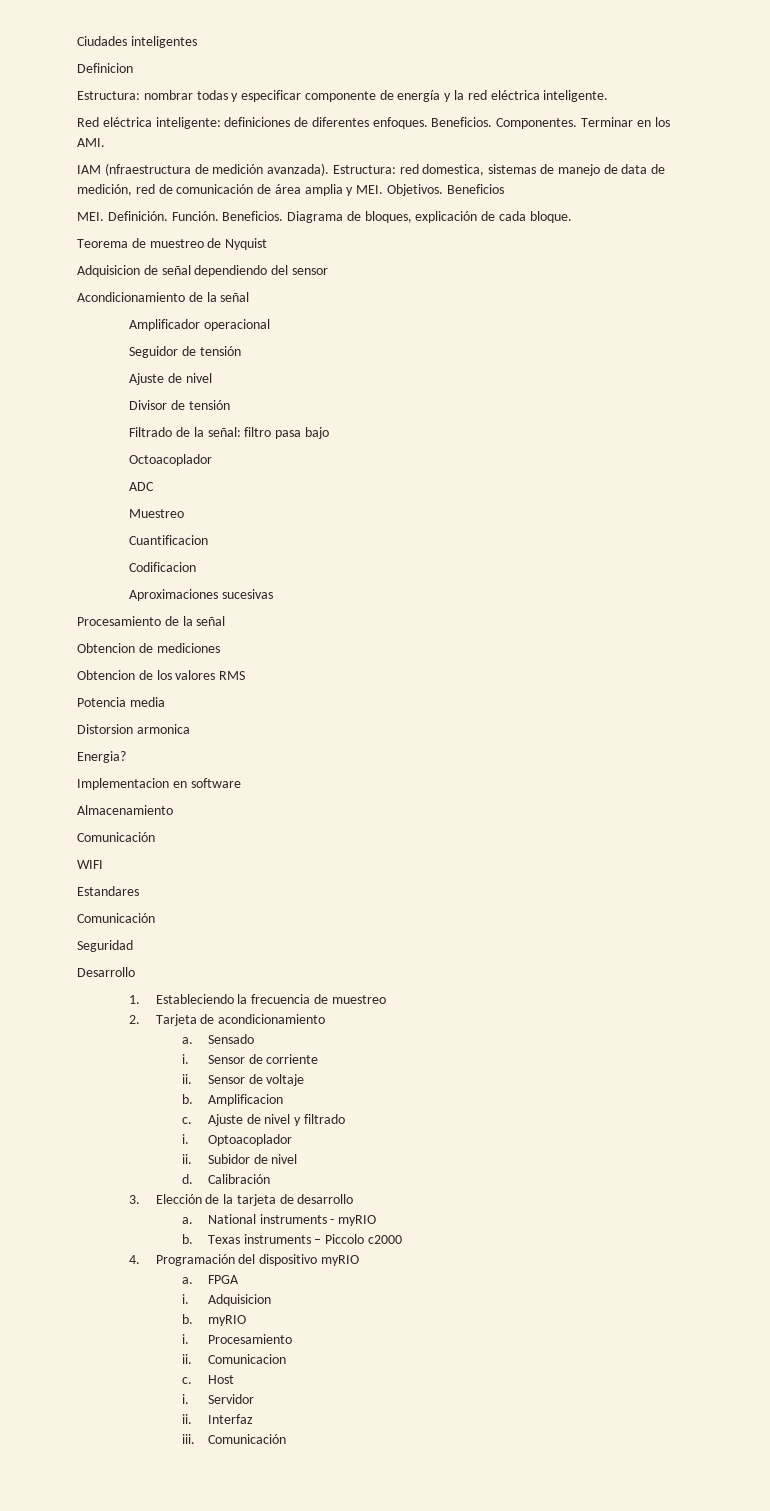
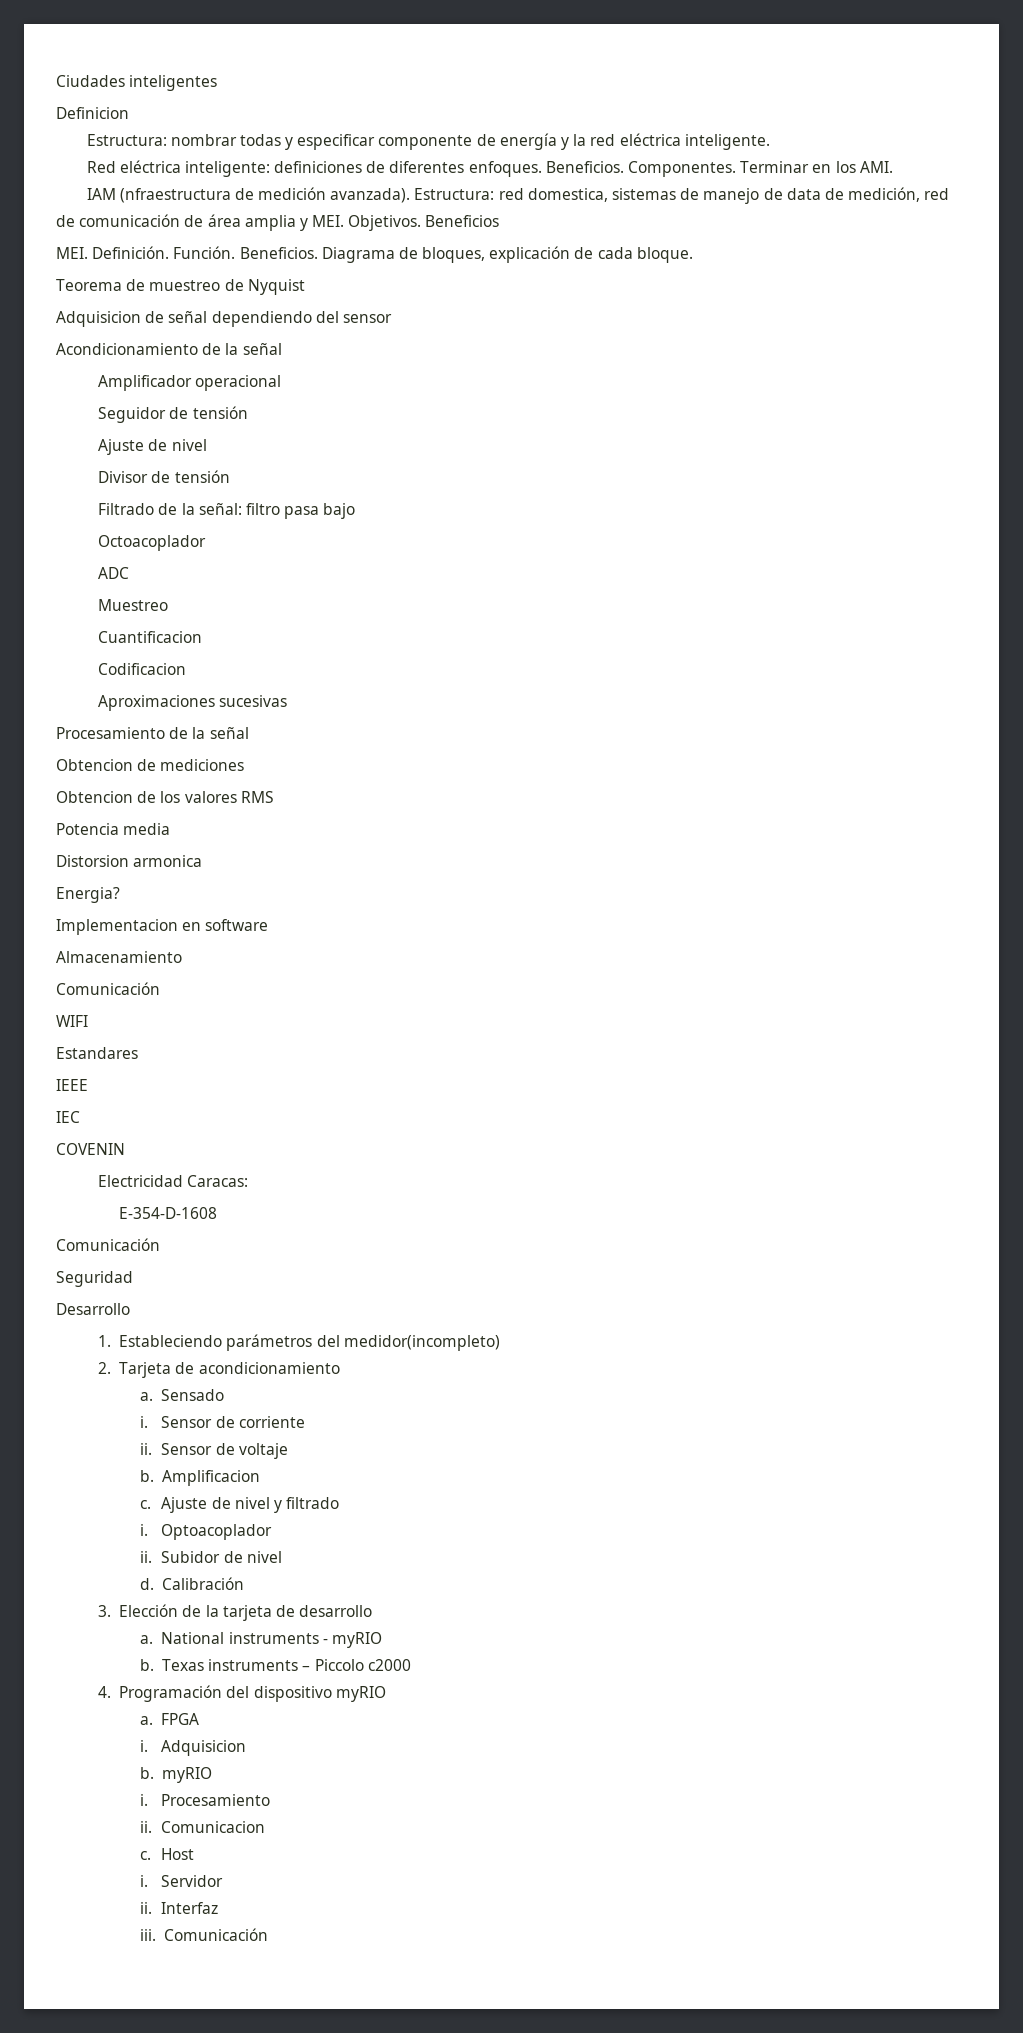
(139, 891) none -> [56,1079,88,1091] [56,1111,80,1123] [56,1143,125,1155] [98,1175,249,1187] [119,1207,218,1219] // IEEE // IEC // COVENIN // Electricidad Caracas: // E-354-D-1608
[237,994,386,1004] la frecuencia de muestreo -> [226,1334,500,1351] parámetros del medidor(incompleto)

